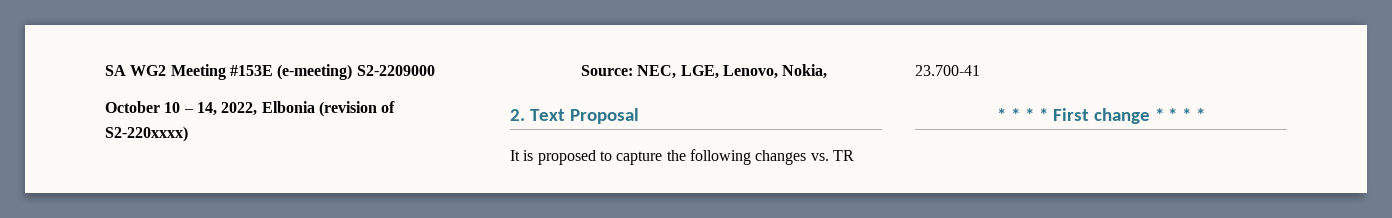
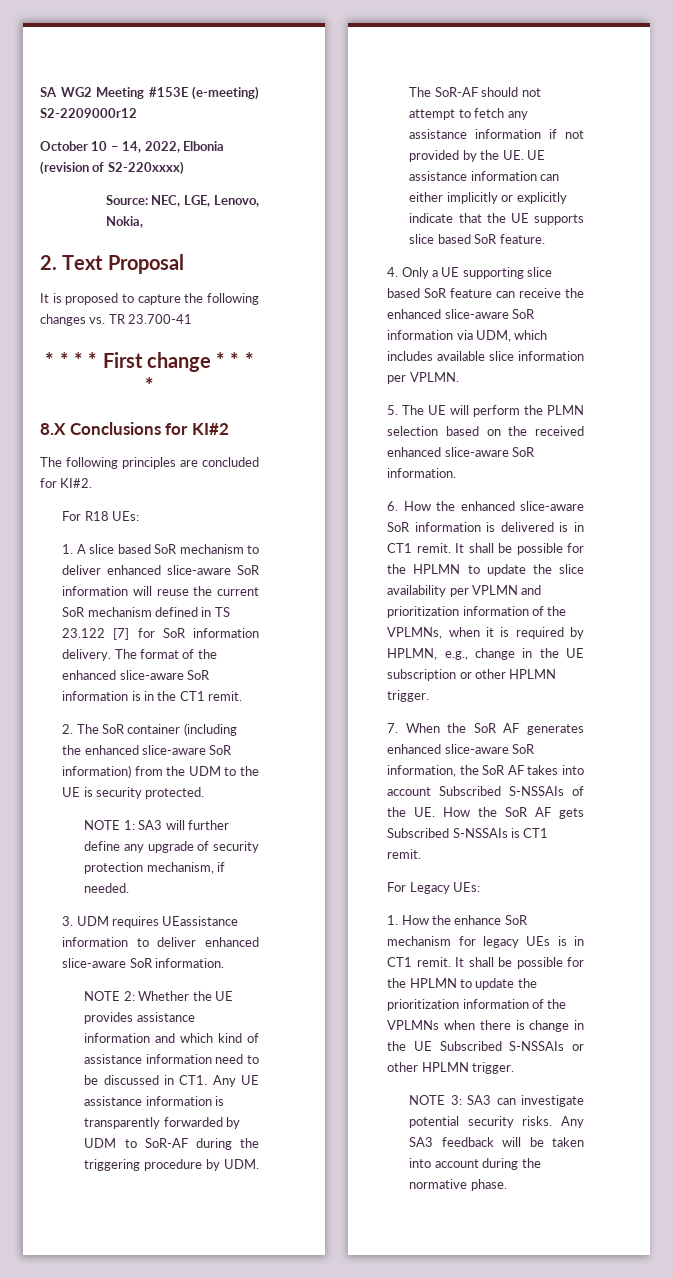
[356,65,435,76] S2-2209000 -> [40,108,137,118] S2-2209000r12
(1206, 114) none -> [40,422,229,435] [40,457,259,469] [40,478,93,488] [62,511,139,521] [62,544,259,554] [62,565,260,575] [62,586,259,596] [62,607,230,617] [62,628,259,640] [62,649,217,661] [62,670,210,680] [62,691,243,701] [62,723,237,736] [62,745,233,755] [62,765,259,778] [62,787,205,799] [84,820,229,830] [84,841,259,853] [84,862,226,874] [84,883,130,893] [62,916,239,928] [62,937,259,947] [62,958,224,968] [84,991,233,1001] [84,1012,195,1024] [84,1033,260,1043] [84,1054,259,1064] [84,1075,259,1087] [84,1096,225,1106] [84,1117,241,1129] [84,1138,259,1150] [84,1159,259,1171] [409,87,541,97] [409,108,528,120] [409,129,584,139] [409,150,545,162] [409,171,560,181] [409,192,567,204] [409,213,584,225] [409,234,545,244] [387,267,553,279] [387,288,584,298] [387,309,535,319] [387,330,548,342] [387,351,584,361] [387,372,459,384] [387,405,584,417] [387,426,584,436] [387,447,535,457] [387,468,457,478] [387,501,584,511] [387,522,584,532] [387,543,584,555] [387,564,584,576] [387,585,542,597] [387,606,567,618] [387,627,584,639] [387,648,584,660] [387,669,557,681] [387,690,430,702] [387,723,584,735] [387,744,535,754] [387,765,584,777] [387,786,584,796] [387,807,584,819] [387,828,549,838] [387,849,422,859] [387,882,480,894] [387,915,528,925] [387,936,584,948] [387,957,584,969] [387,978,537,990] [387,999,567,1011] [387,1020,584,1032] [387,1041,584,1051] [387,1062,514,1074] [409,1095,584,1107] [409,1116,584,1128] [409,1137,584,1147] [409,1158,541,1170] [409,1179,507,1191] // 8.X Conclusions for KI#2 // The following principles are concluded for KI#2. // For R18 UEs: // 1. A slice based SoR mechanism to deliver enhanced slice-aware SoR information will reuse the current SoR mechanism defined in TS 23.122 [7] for SoR information delivery. The format of the enhanced slice-aware SoR information is in the CT1 remit. // 2. The SoR container (including the enhanced slice-aware SoR information) from the UDM to the UE is security protected. // NOTE 1: SA3 will further define any upgrade of security protection mechanism, if needed. // 3. UDM requires UEassistance information to deliver enhanced slice-aware SoR information. // NOTE 2: Whether the UE provides assistance information and which kind of assistance information need to be discussed in CT1. Any UE assistance information is transparently forwarded by UDM to SoR-AF during the triggering procedure by UDM. The SoR-AF should not attempt to fetch any assistance information if not provided by the UE. UE assistance information can either implicitly or explicitly indicate that the UE supports slice based SoR feature. // 4. Only a UE supporting slice based SoR feature can receive the enhanced slice-aware SoR information via UDM, which includes available slice information per VPLMN. // 5. The UE will perform the PLMN selection based on the received enhanced slice-aware SoR information. // 6. How the enhanced slice-aware SoR information is delivered is in CT1 remit. It shall be possible for the HPLMN to update the slice availability per VPLMN and prioritization information of the VPLMNs, when it is required by HPLMN, e.g., change in the UE subscription or other HPLMN trigger. // 7. When the SoR AF generates enhanced slice-aware SoR information, the SoR AF takes into account Subscribed S-NSSAIs of the UE. How the SoR AF gets Subscribed S-NSSAIs is CT1 remit. // For Legacy UEs: // 1. How the enhance SoR mechanism for legacy UEs is in CT1 remit. It shall be possible for the HPLMN to update the prioritization information of the VPLMNs when there is change in the UE Subscribed S-NSSAIs or other HPLMN trigger. // NOTE 3: SA3 can investigate potential security risks. Any SA3 feedback will be taken into account during the normative phase.

